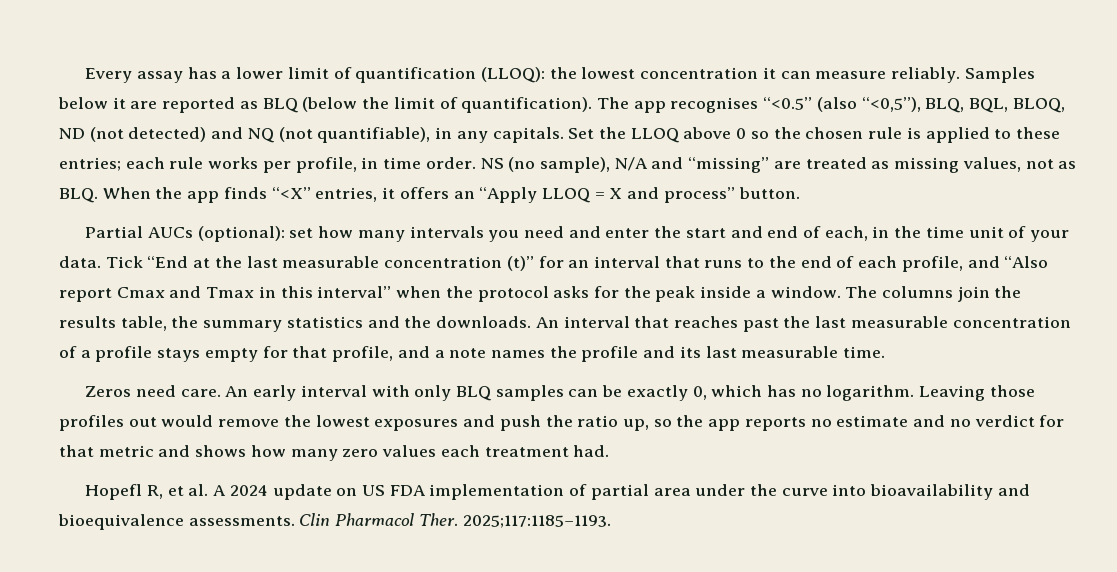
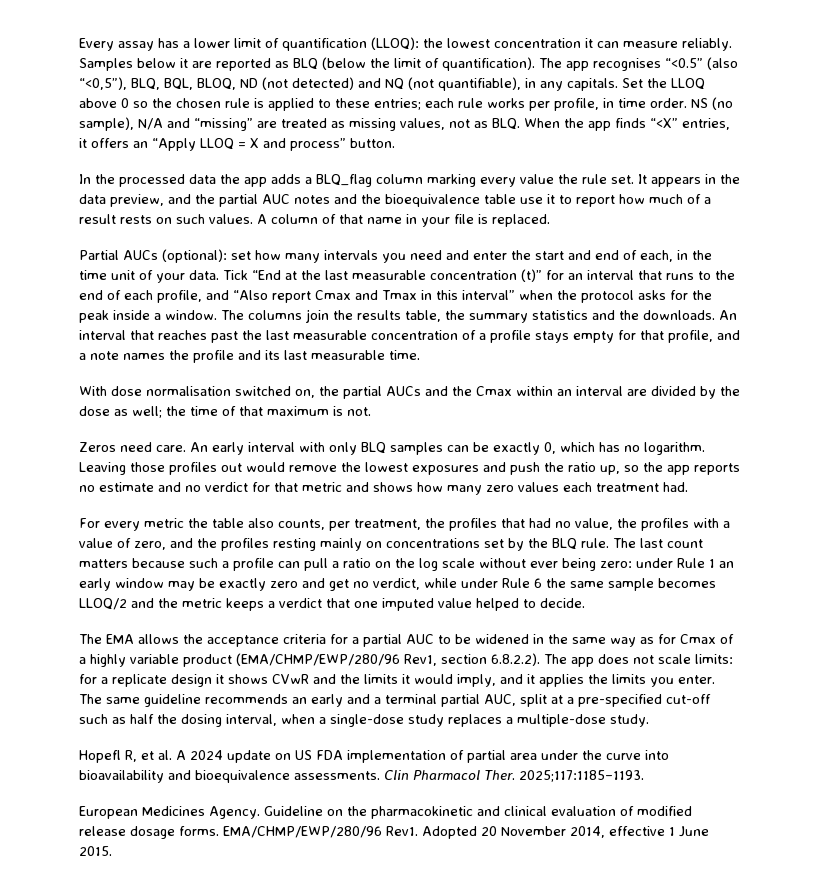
(800, 193) none -> [79,174,740,187] [79,194,711,207] [79,214,550,227] // In the processed data the app adds a BLQ_flag column marking every value the rule set. It appears in the data preview, and the partial AUC notes and the bioequivalence table use it to report how much of a result rests on such values. A column of that name in your file is replaced.
(886, 352) none -> [79,386,740,399] [79,406,371,418] // With dose normalisation switched on, the partial AUCs and the Cmax within an interval are divided by the dose as well; the time of that maximum is not.
(610, 451) none -> [79,518,730,531] [79,538,703,551] [79,558,734,571] [79,578,716,591] [79,598,585,611] [79,634,734,647] [79,653,733,667] [79,674,715,687] [79,694,711,707] [79,714,649,727] // For every metric the table also counts, per treatment, the profiles that had no value, the profiles with a value of zero, and the profiles resting mainly on concentrations set by the BLQ rule. The last count matters because such a profile can pull a ratio on the log scale without ever being zero: under Rule 1 an early window may be exactly zero and get no verdict, while under Rule 6 the same sample becomes LLOQ/2 and the metric keeps a verdict that one imputed value helped to decide. // The EMA allows the acceptance criteria for a partial AUC to be widened in the same way as for Cmax of a highly variable product (EMA/CHMP/EWP/280/96 Rev1, section 6.8.2.2). The app does not scale limits: for a replicate design it shows CVwR and the limits it would imply, and it applies the limits you enter. The same guideline recommends an early and a terminal partial AUC, split at a pre-specified cut-off such as half the dosing interval, when a single-dose study replaces a multiple-dose study.
(611, 521) none -> [79,806,692,819] [79,826,709,839] [79,846,112,856] // European Medicines Agency. Guideline on the pharmacokinetic and clinical evaluation of modified release dosage forms. EMA/CHMP/EWP/280/96 Rev1. Adopted 20 November 2014, effective 1 June 2015.

